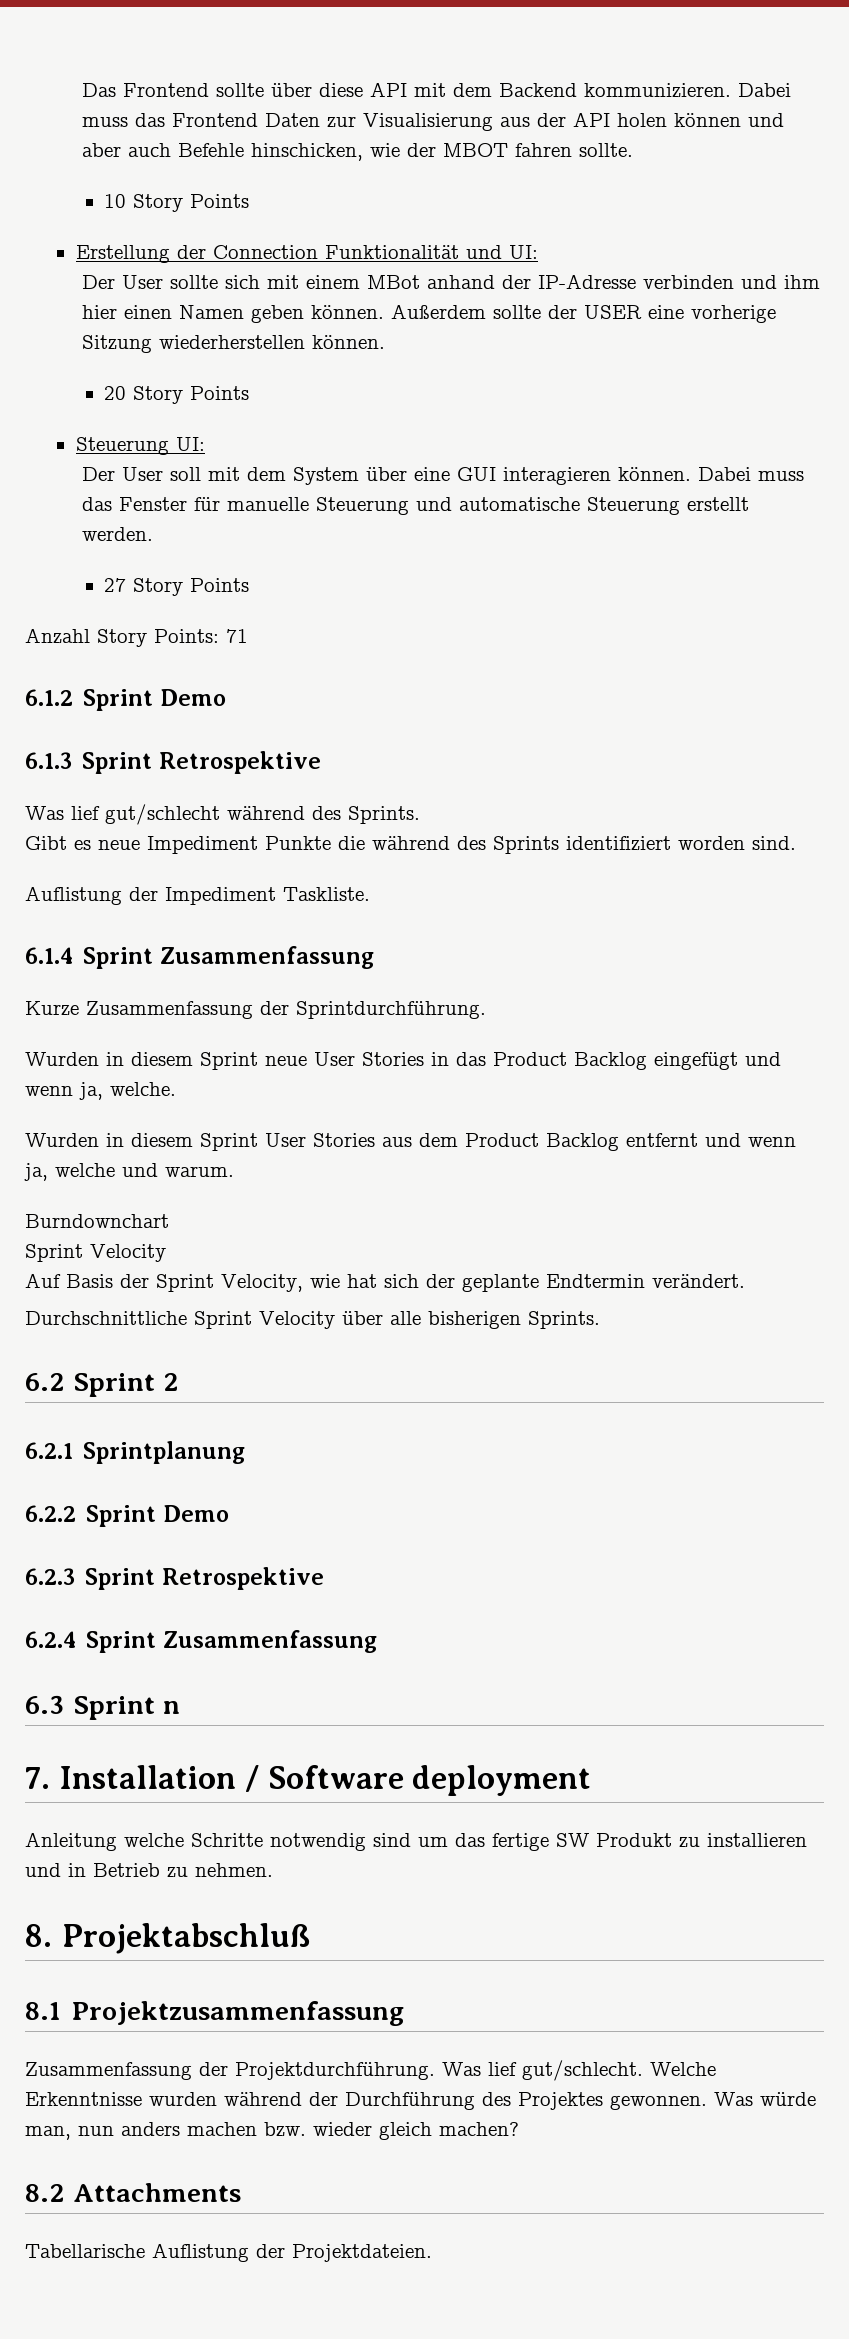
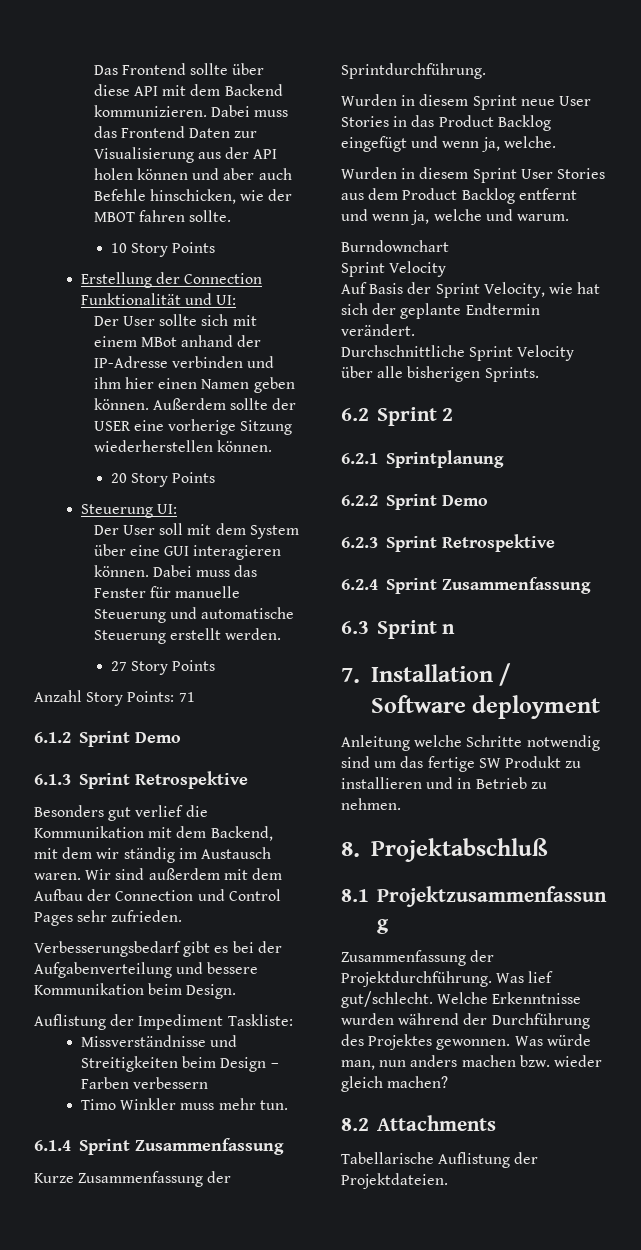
[25,804,420,825] [25,836,796,854] [25,886,370,905] Was lief gut/schlecht während des Sprints. // Gibt es neue Impediment Punkte die während des Sprints identifiziert worden sind. // Auflistung der Impediment Taskliste. -> [34,805,208,821] [34,826,273,841] [34,847,271,863] [34,868,282,880] [34,889,281,901] [34,910,183,926] [34,941,282,957] [34,962,259,978] [34,983,237,999] [34,1014,293,1030] [80,1035,238,1047] [80,1056,279,1072] [80,1077,209,1089] [80,1098,288,1110] Besonders gut verlief die Kommunikation mit dem Backend, mit dem wir ständig im Austausch waren. Wir sind außerdem mit dem Aufbau der Connection und Control Pages sehr zufrieden. // Verbesserungsbedarf gibt es bei der Aufgabenverteilung und bessere Kommunikation beim Design. // Auflistung der Impediment Taskliste: // Missverständnisse und Streitigkeiten beim Design – Farben verbessern // Timo Winkler muss mehr tun.

